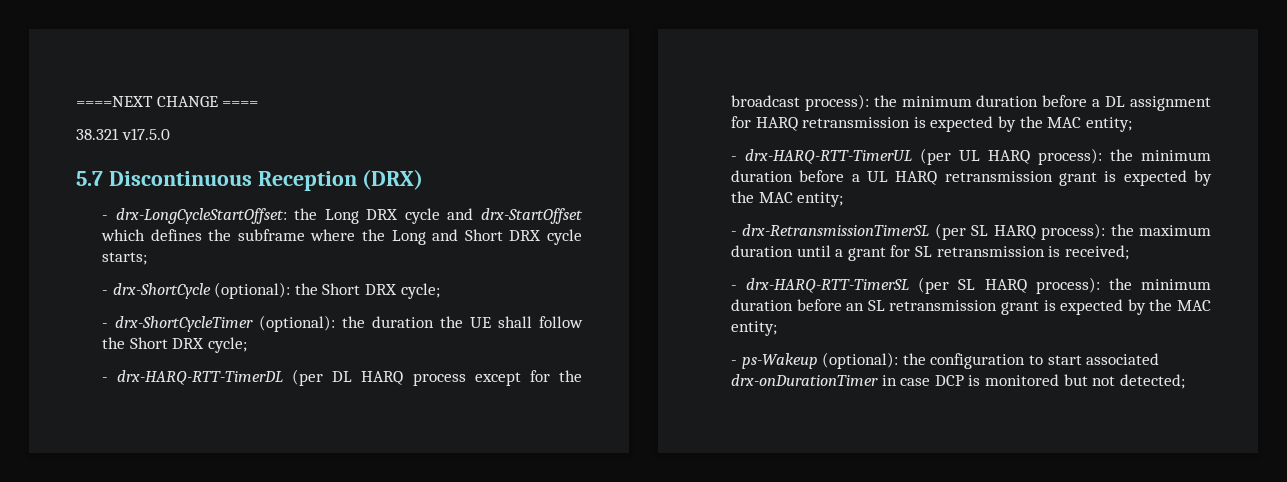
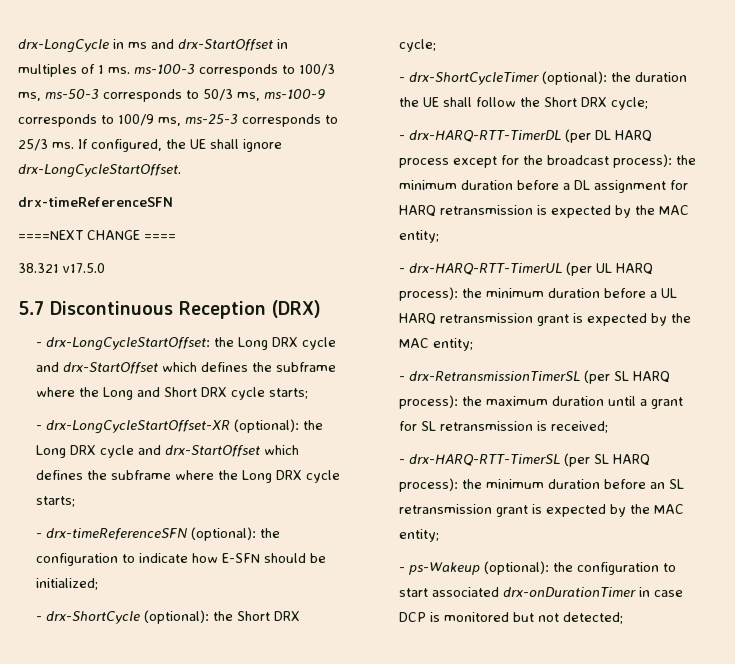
(76, 101) none -> [18,39,288,53] [18,64,335,77] [18,89,325,102] [18,114,338,127] [18,139,282,152] [18,164,181,178] [18,197,173,207] drx-LongCycle in ms and drx-StartOffset in multiples of 1 ms. ms-100-3 corresponds to 100/3 ms, ms-50-3 corresponds to 50/3 ms, ms-100-9 corresponds to 100/9 ms, ms-25-3 corresponds to 25/3 ms. If configured, the UE shall ignore drx-LongCycleStartOffset. // drx-timeReferenceSFN //
(147, 258) none -> [35,419,323,434] [35,445,299,458] [35,470,340,483] [35,496,75,507] [35,527,280,541] [35,553,326,566] [35,578,98,590] // - drx-LongCycleStartOffset-XR (optional): the Long DRX cycle and drx-StartOffset which defines the subframe where the Long DRX cycle starts; // - drx-timeReferenceSFN (optional): the configuration to indicate how E-SFN should be initialized;

